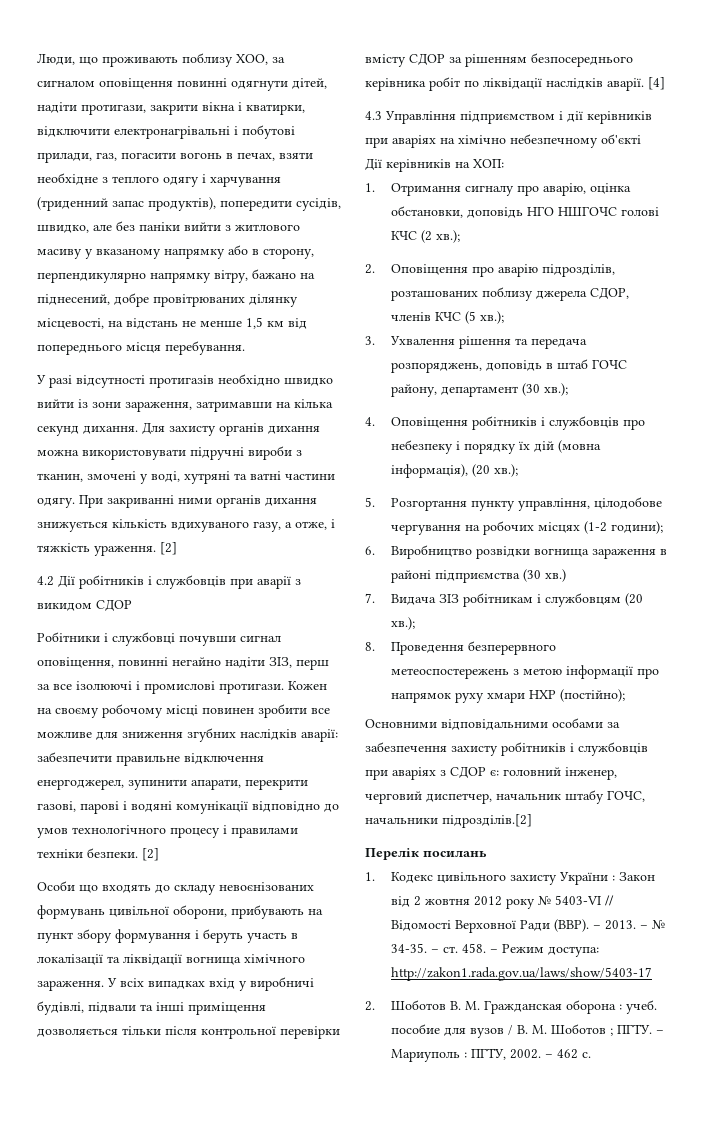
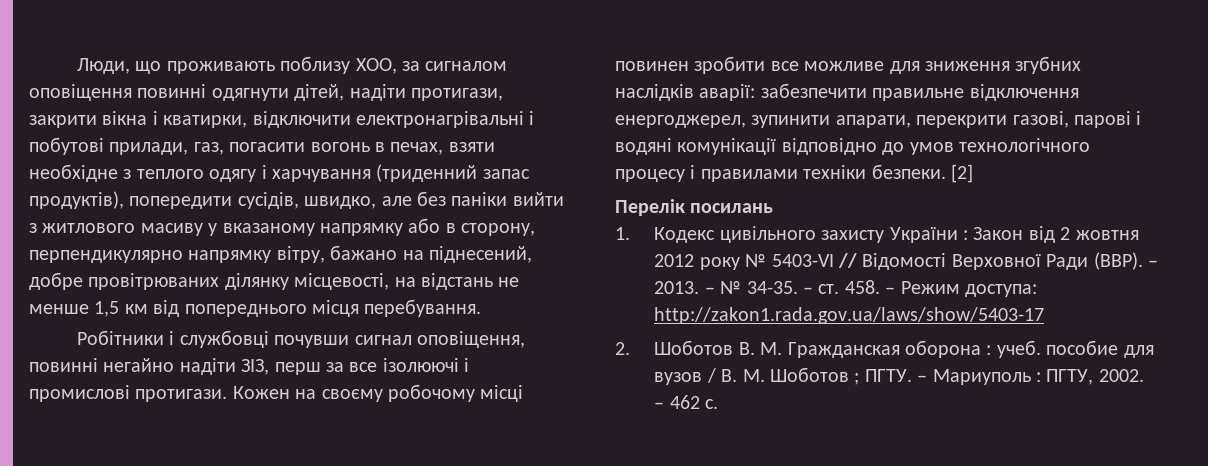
[36,374,333,388] [37,399,333,412] [37,422,320,436] [37,446,302,460] [37,471,335,484] [37,495,317,508] [37,519,335,532] [37,542,177,556] [37,575,301,589] [37,599,132,612] // У разі відсутності протигазів необхідно швидко вийти із зони зараження, затримавши на кілька секунд дихання. Для захисту органів дихання можна використовувати підручні вироби з тканин, змочені у воді, хутряні та ватні частини одягу. При закриванні ними органів дихання знижується кількість вдихуваного газу, а отже, і тяжкість ураження. [2] // 4.2 Дії робітників і службовців при аварії з викидом СДОР -> (482, 308) none
[37,881,314,895] [37,905,323,919] [37,929,298,943] [37,954,305,965] [37,977,314,991] [37,1001,266,1015] [37,1026,340,1039] [365,53,633,67] [365,77,665,91] [365,111,652,124] [365,134,641,148] [365,158,504,172] [365,183,631,196] [390,206,659,218] [390,230,460,243] [365,264,615,277] [390,287,629,301] [390,311,504,324] [365,336,587,349] [390,359,627,373] [390,383,568,397] [365,416,645,430] [390,440,601,454] [390,464,518,478] [365,497,662,511] [390,521,663,535] [365,545,667,559] [390,569,566,583] [365,593,643,607] [390,617,415,630] [365,641,556,655] [390,665,659,679] [390,689,625,703] [365,718,620,730] [365,742,648,756] [365,766,617,780] [365,790,645,804] [365,814,532,828] // Особи що входять до складу невоєнізованих формувань цивільної оборони, прибувають на пункт збору формування і беруть участь в локалізації та ліквідації вогнища хімічного зараження. У всіх випадках вхід у виробничі будівлі, підвали та інші приміщення дозволяється тільки після контрольної перевірки вмісту СДОР за рішенням безпосереднього керівника робіт по ліквідації наслідків аварії. [4] // 4.3 Управління підприємством і дії керівників при аваріях на хімічно небезпечному об'єкті // Дії керівників на ХОП: // 1. Отримання сигналу про аварію, оцінка обстановки, доповідь НГО НШГОЧС голові КЧС (2 хв.); // 2. Оповіщення про аварію підрозділів, розташованих поблизу джерела СДОР, членів КЧС (5 хв.); // 3. Ухвалення рішення та передача розпоряджень, доповідь в штаб ГОЧС району, департамент (30 хв.); // 4. Оповіщення робітників і службовців про небезпеку і порядку їх дій (мовна інформація), (20 хв.); // 5. Розгортання пункту управління, цілодобове чергування на робочих місцях (1-2 години); // 6. Виробництво розвідки вогнища зараження в районі підприємства (30 хв.) // 7. Видача ЗІЗ робітникам і службовцям (20 хв.); // 8. Проведення безперервного метеоспостережень з метою інформації про напрямок руху хмари НХР (постійно); // Основними відповідальними особами за забезпечення захисту робітників і службовців при аваріях з СДОР є: головний інженер, черговий диспетчер, начальник штабу ГОЧС, начальники підрозділів.[2] -> (973, 173) none

